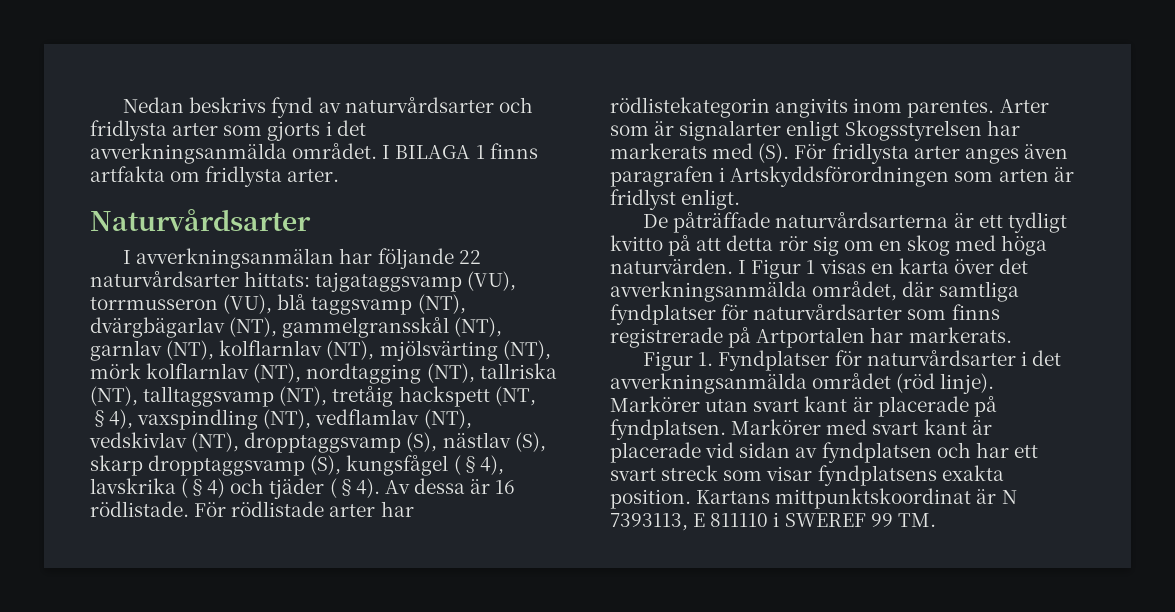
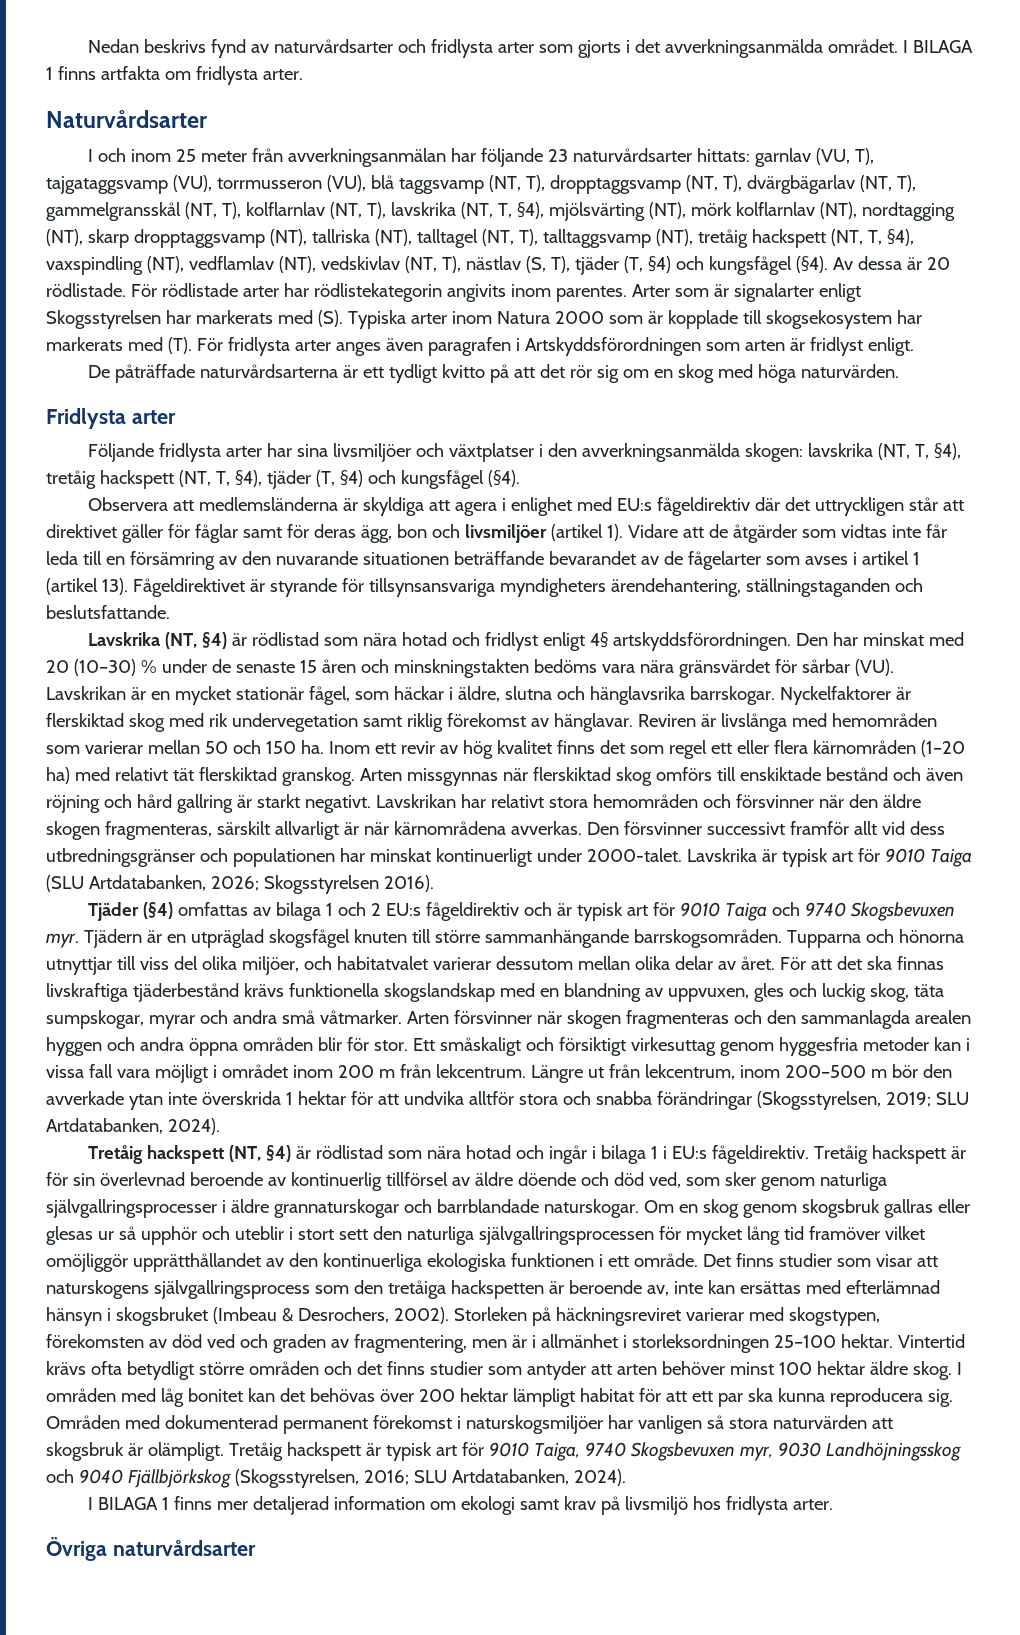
(132, 257) none -> [97,148,283,162] och inom 25 meter från
[458,250,481,264] 22 -> [547,149,568,162] 23
(311, 279) none -> [754,148,874,167] garnlav (VU, T),
[417,294,466,314] [90,317,503,338] [90,340,375,361] (NT), dvärgbägarlav (NT), gammelgransskål (NT), garnlav (NT), kolflarnlav (NT), -> [488,175,916,194] [46,202,544,221] (NT, T), dropptaggsvamp (NT, T), dvärgbägarlav (NT, T), gammelgransskål (NT, T), kolflarnlav (NT, T), lavskrika (NT, T, §4),
[479,363,557,379] [90,386,138,406] tallriska (NT), -> [87,229,538,248] skarp dropptaggsvamp (NT), tallriska (NT), talltagel (NT, T),
(536, 396) none -> [867,230,882,245] T,
[191,432,546,453] [90,455,504,476] [90,478,325,499] (NT), dropptaggsvamp (S), nästlav (S), skarp dropptaggsvamp (S), kungsfågel (§4), lavskrika (§4) och tjäder -> [404,256,792,275] (NT, T), nästlav (S, T), tjäder (T, §4) och kungsfågel
[495,480,516,494] 16 -> [926,257,950,270] 20
(790, 153) none -> [347,310,922,329] [46,337,192,354] Typiska arter inom Natura 2000 som är kopplade till skogsekosystem har markerats med (T).
[726,235,774,251] detta -> [539,364,565,378] det
[738,258,1029,279] [610,281,1020,302] [610,304,1000,325] [610,327,1012,348] [643,350,1061,371] [610,373,995,394] [610,396,997,417] [610,419,992,440] [610,442,1038,463] [610,465,1004,486] [610,488,1017,509] [610,512,936,531] I Figur 1 visas en karta över det avverkningsanmälda området, där samtliga fyndplatser för naturvårdsarter som finns registrerade på Artportalen har markerats. // Figur 1. Fyndplatser för naturvårdsarter i det avverkningsanmälda området (röd linje). Markörer utan svart kant är placerade på fyndplatsen. Markörer med svart kant är placerade vid sidan av fyndplatsen och har ett svart streck som visar fyndplatsens exakta position. Kartans mittpunktskoordinat är N 7393113, E 811110 i SWEREF 99 TM. -> [46,408,176,429] [87,443,961,462] [46,470,520,489] [87,497,964,516] [46,524,947,543] [46,551,920,570] [46,578,923,597] [46,605,170,619] [87,632,964,651] [46,659,894,678] [46,686,911,705] [46,713,937,732] [46,740,965,759] [46,767,963,786] [46,794,921,813] [46,821,945,840] [46,848,972,867] [46,875,434,894] [87,902,955,921] [46,929,964,948] [46,956,944,975] [46,983,944,1002] [46,1010,971,1029] [46,1037,970,1056] [46,1064,952,1083] [46,1091,969,1110] [46,1118,220,1135] [87,1145,966,1164] [46,1172,887,1191] [46,1199,970,1218] [46,1226,925,1245] [46,1253,938,1272] [46,1280,940,1299] [46,1307,880,1326] [46,1334,965,1353] [46,1361,962,1380] [46,1388,953,1407] [46,1415,893,1434] [46,1442,961,1461] [46,1469,626,1488] [87,1496,833,1515] [46,1537,256,1561] // Fridlysta arter // Följande fridlysta arter har sina livsmiljöer och växtplatser i den avverkningsanmälda skogen: lavskrika (NT, T, §4), tretåig hackspett (NT, T, §4), tjäder (T, §4) och kungsfågel (§4). // Observera att medlemsländerna är skyldiga att agera i enlighet med EU:s fågeldirektiv där det uttryckligen står att direktivet gäller för fåglar samt för deras ägg, bon och livsmiljöer (artikel 1). Vidare att de åtgärder som vidtas inte får leda till en försämring av den nuvarande situationen beträffande bevarandet av de fågelarter som avses i artikel 1 (artikel 13). Fågeldirektivet är styrande för tillsynsansvariga myndigheters ärendehantering, ställningstaganden och beslutsfattande. // Lavskrika (NT, §4) är rödlistad som nära hotad och fridlyst enligt 4§ artskyddsförordningen. Den har minskat med 20 (10–30) % under de senaste 15 åren och minskningstakten bedöms vara nära gränsvärdet för sårbar (VU). Lavskrikan är en mycket stationär fågel, som häckar i äldre, slutna och hänglavsrika barrskogar. Nyckelfaktorer är flerskiktad skog med rik undervegetation samt riklig förekomst av hänglavar. Reviren är livslånga med hemområden som varierar mellan 50 och 150 ha. Inom ett revir av hög kvalitet finns det som regel ett eller flera kärnområden (1–20 ha) med relativt tät flerskiktad granskog. Arten missgynnas när flerskiktad skog omförs till enskiktade bestånd och även röjning och hård gallring är starkt negativt. Lavskrikan har relativt stora hemområden och försvinner när den äldre skogen fragmenteras, särskilt allvarligt är när kärnområdena avverkas. Den försvinner successivt framför allt vid dess utbredningsgränser och populationen har minskat kontinuerligt under 2000-talet. Lavskrika är typisk art för 9010 Taiga (SLU Artdatabanken, 2026; Skogsstyrelsen 2016). // Tjäder (§4) omfattas av bilaga 1 och 2 EU:s fågeldirektiv och är typisk art för 9010 Taiga och 9740 Skogsbevuxen myr. Tjädern är en utpräglad skogsfågel knuten till större sammanhängande barrskogsområden. Tupparna och hönorna utnyttjar till viss del olika miljöer, och habitatvalet varierar dessutom mellan olika delar av året. För att det ska finnas livskraftiga tjäderbestånd krävs funktionella skogslandskap med en blandning av uppvuxen, gles och luckig skog, täta sumpskogar, myrar och andra små våtmarker. Arten försvinner när skogen fragmenteras och den sammanlagda arealen hyggen och andra öppna områden blir för stor. Ett småskaligt och försiktigt virkesuttag genom hyggesfria metoder kan i vissa fall vara möjligt i området inom 200 m från lekcentrum. Längre ut från lekcentrum, inom 200–500 m bör den avverkade ytan inte överskrida 1 hektar för att undvika alltför stora och snabba förändringar (Skogsstyrelsen, 2019; SLU Artdatabanken, 2024). // Tretåig hackspett (NT, §4) är rödlistad som nära hotad och ingår i bilaga 1 i EU:s fågeldirektiv. Tretåig hackspett är för sin överlevnad beroende av kontinuerlig tillförsel av äldre döende och död ved, som sker genom naturliga självgallringsprocesser i äldre grannaturskogar och barrblandade naturskogar. Om en skog genom skogsbruk gallras eller glesas ur så upphör och uteblir i stort sett den naturliga självgallringsprocessen för mycket lång tid framöver vilket omöjliggör upprätthållandet av den kontinuerliga ekologiska funktionen i ett område. Det finns studier som visar att naturskogens självgallringsprocess som den tretåiga hackspetten är beroende av, inte kan ersättas med efterlämnad hänsyn i skogsbruket (Imbeau & Desrochers, 2002). Storleken på häckningsreviret varierar med skogstypen, förekomsten av död ved och graden av fragmentering, men är i allmänhet i storleksordningen 25–100 hektar. Vintertid krävs ofta betydligt större områden och det finns studier som antyder att arten behöver minst 100 hektar äldre skog. I områden med låg bonitet kan det behövas över 200 hektar lämpligt habitat för att ett par ska kunna reproducera sig. Områden med dokumenterad permanent förekomst i naturskogsmiljöer har vanligen så stora naturvärden att skogsbruk är olämpligt. Tretåig hackspett är typisk art för 9010 Taiga, 9740 Skogsbevuxen myr, 9030 Landhöjningsskog och 9040 Fjällbjörkskog (Skogsstyrelsen, 2016; SLU Artdatabanken, 2024). // I BILAGA 1 finns mer detaljerad information om ekologi samt krav på livsmiljö hos fridlysta arter. // Övriga naturvårdsarter

